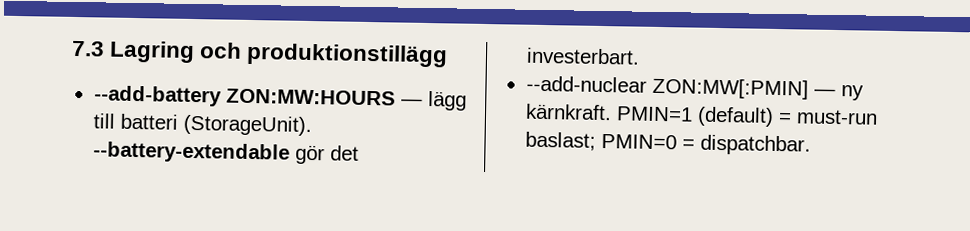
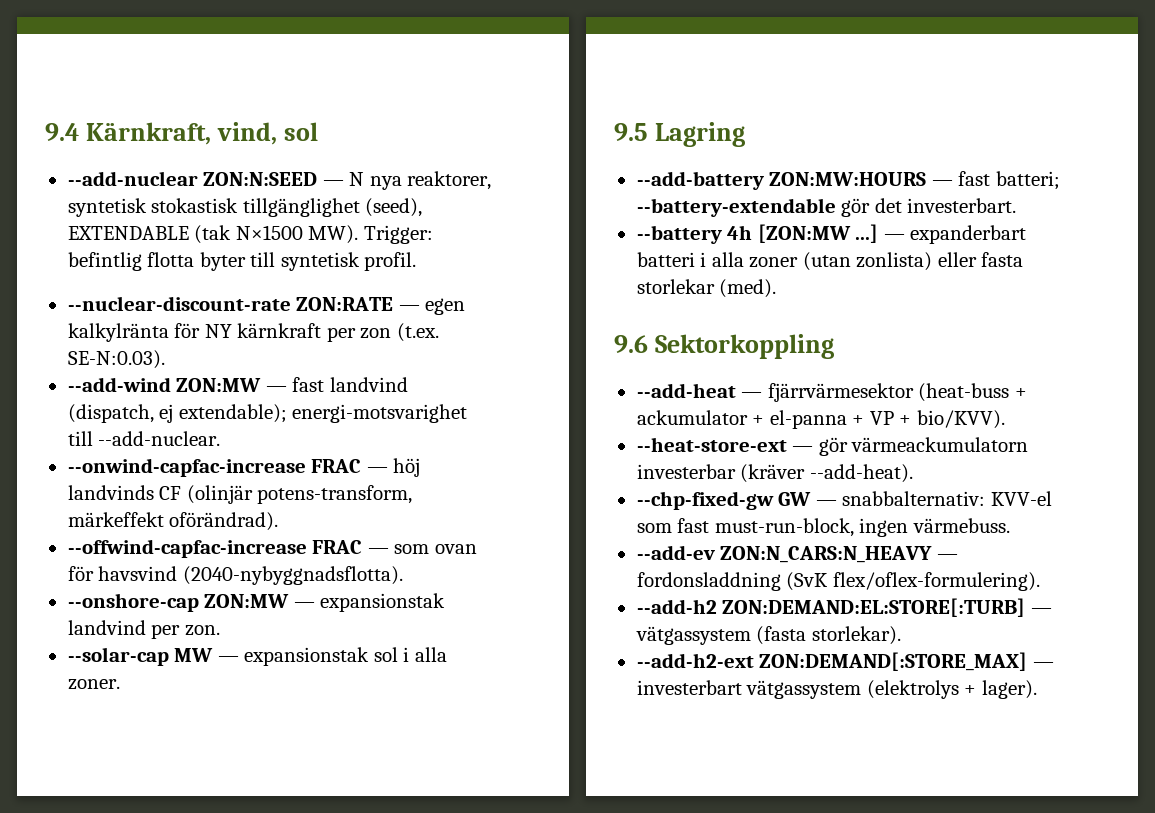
[71,40,105,57] 7.3 -> [45,122,318,145] [67,171,492,190] [67,198,423,217] [67,225,433,244] [67,252,417,271] [67,296,466,315] [67,323,439,342] [67,350,165,369] [67,377,408,392] [67,404,468,423] [67,431,221,446] [67,458,421,477] [67,485,413,504] [67,512,279,531] [67,539,477,558] [67,566,403,585] [67,593,446,612] [67,620,220,639] [67,647,447,666] [67,679,120,690] [614,123,648,141] 9.4 Kärnkraft, vind, sol // --add-nuclear ZON:N:SEED — N nya reaktorer, syntetisk stokastisk tillgänglighet (seed), EXTENDABLE (tak N×1500 MW). Trigger: befintlig flotta byter till syntetisk profil. // --nuclear-discount-rate ZON:RATE — egen kalkylränta för NY kärnkraft per zon (t.ex. SE-N:0.03). // --add-wind ZON:MW — fast landvind (dispatch, ej extendable); energi-motsvarighet till --add-nuclear. // --onwind-capfac-increase FRAC — höj landvinds CF (olinjär potens-transform, märkeffekt oförändrad). // --offwind-capfac-increase FRAC — som ovan för havsvind (2040-nybyggnadsflotta). // --onshore-cap ZON:MW — expansionstak landvind per zon. // --solar-cap MW — expansionstak sol i alla zoner. // 9.5
[199,42,449,68] och produktionstillägg -> (745, 134) none
[427,91,467,111] [92,113,312,137] lägg till batteri (StorageUnit). -> [958,171,1060,190] fast batteri;
[525,75,864,101] [524,103,878,127] [524,131,811,156] --add-nuclear ZON:MW[:PMIN] — ny kärnkraft. PMIN=1 (default) = must-run baslast; PMIN=0 = dispatchbar. -> [636,224,1027,244] [636,252,1024,271] [636,279,777,298] [614,334,834,359] [636,383,1027,402] [636,410,1005,429] [636,437,1029,456] [636,464,913,483] [636,491,1052,510] [636,518,1010,537] [636,545,958,563] [636,572,1040,591] [636,598,1052,617] [635,626,901,645] [636,652,1054,671] [636,680,1037,699] --battery 4h [ZON:MW ...] — expanderbart batteri i alla zoner (utan zonlista) eller fasta storlekar (med). // 9.6 Sektorkoppling // --add-heat — fjärrvärmesektor (heat-buss + ackumulator + el-panna + VP + bio/KVV). // --heat-store-ext — gör värmeackumulatorn investerbar (kräver --add-heat). // --chp-fixed-gw GW — snabbalternativ: KVV-el som fast must-run-block, ingen värmebuss. // --add-ev ZON:N_CARS:N_HEAVY — fordonsladdning (SvK flex/oflex-formulering). // --add-h2 ZON:DEMAND:EL:STORE[:TURB] — vätgassystem (fasta storlekar). // --add-h2-ext ZON:DEMAND[:STORE_MAX] — investerbart vätgassystem (elektrolys + lager).

